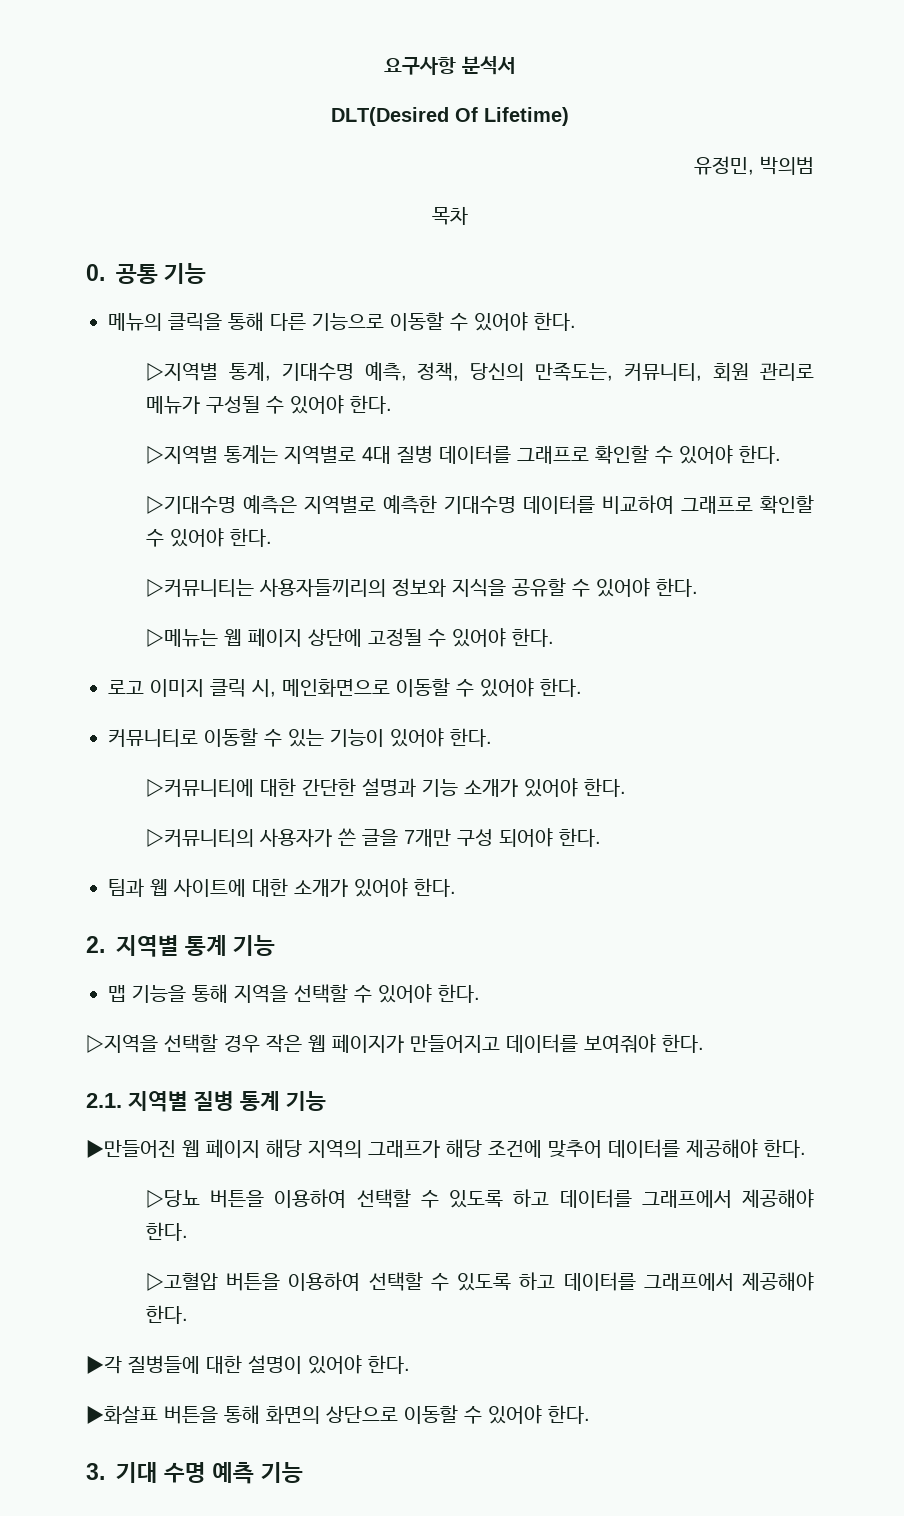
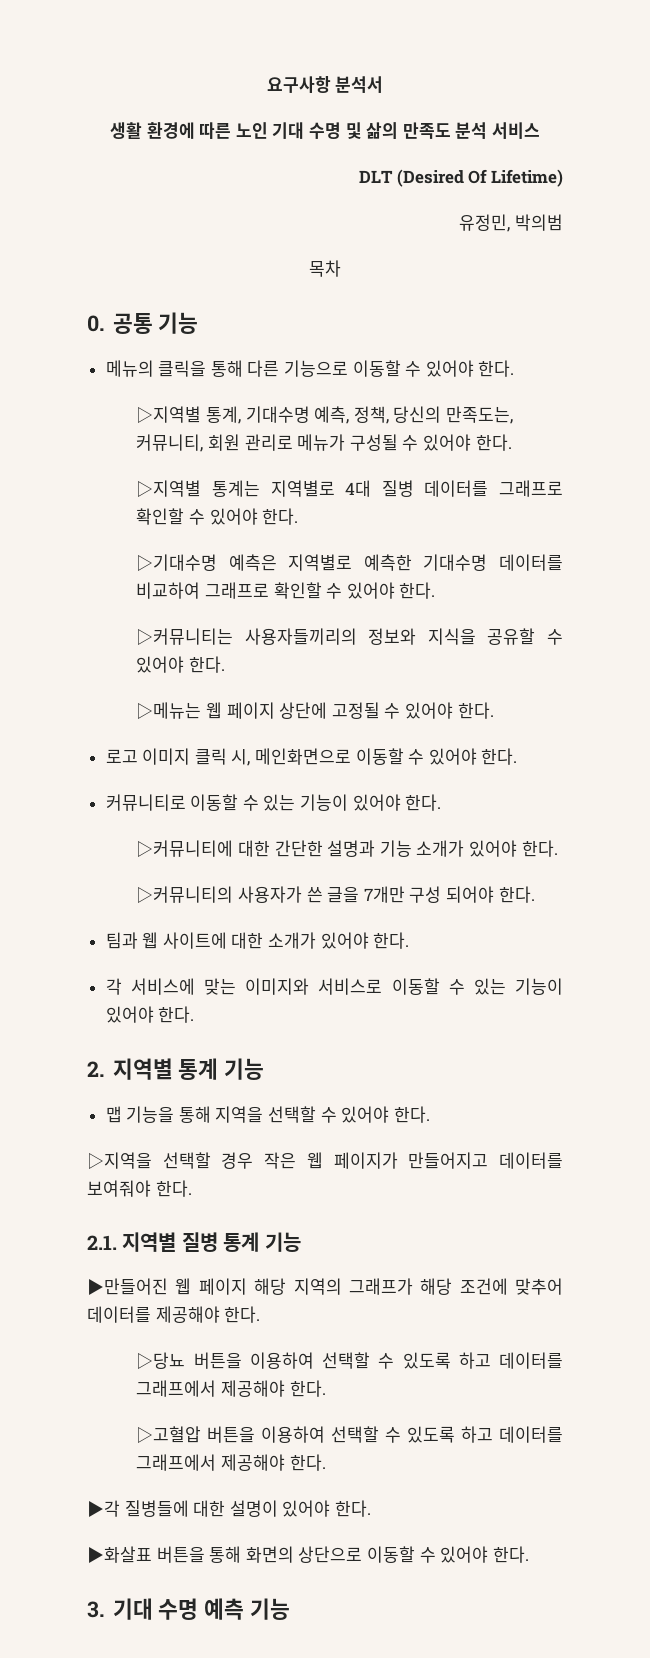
[331,107,449,126] DLT(Desired -> [110,122,540,139] [359,169,464,187] 생활 환경에 따른 노인 기대 수명 및 삶의 만족도 분석 서비스 // DLT (Desired
(456, 887) none -> [105,978,563,995] [105,1006,195,1023] // 각 서비스에 맞는 이미지와 서비스로 이동할 수 있는 기능이 있어야 한다.

